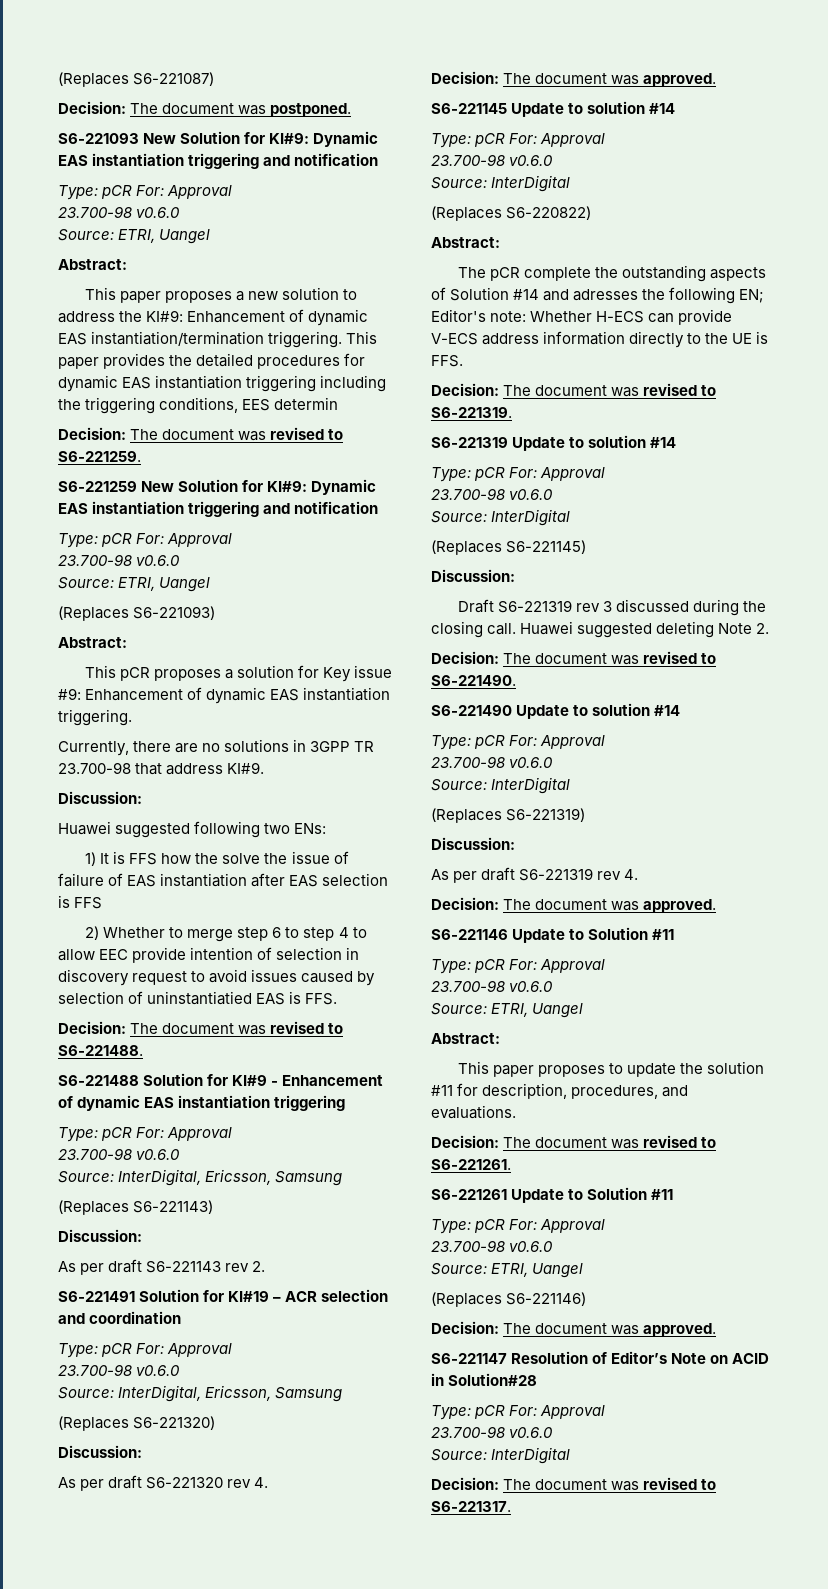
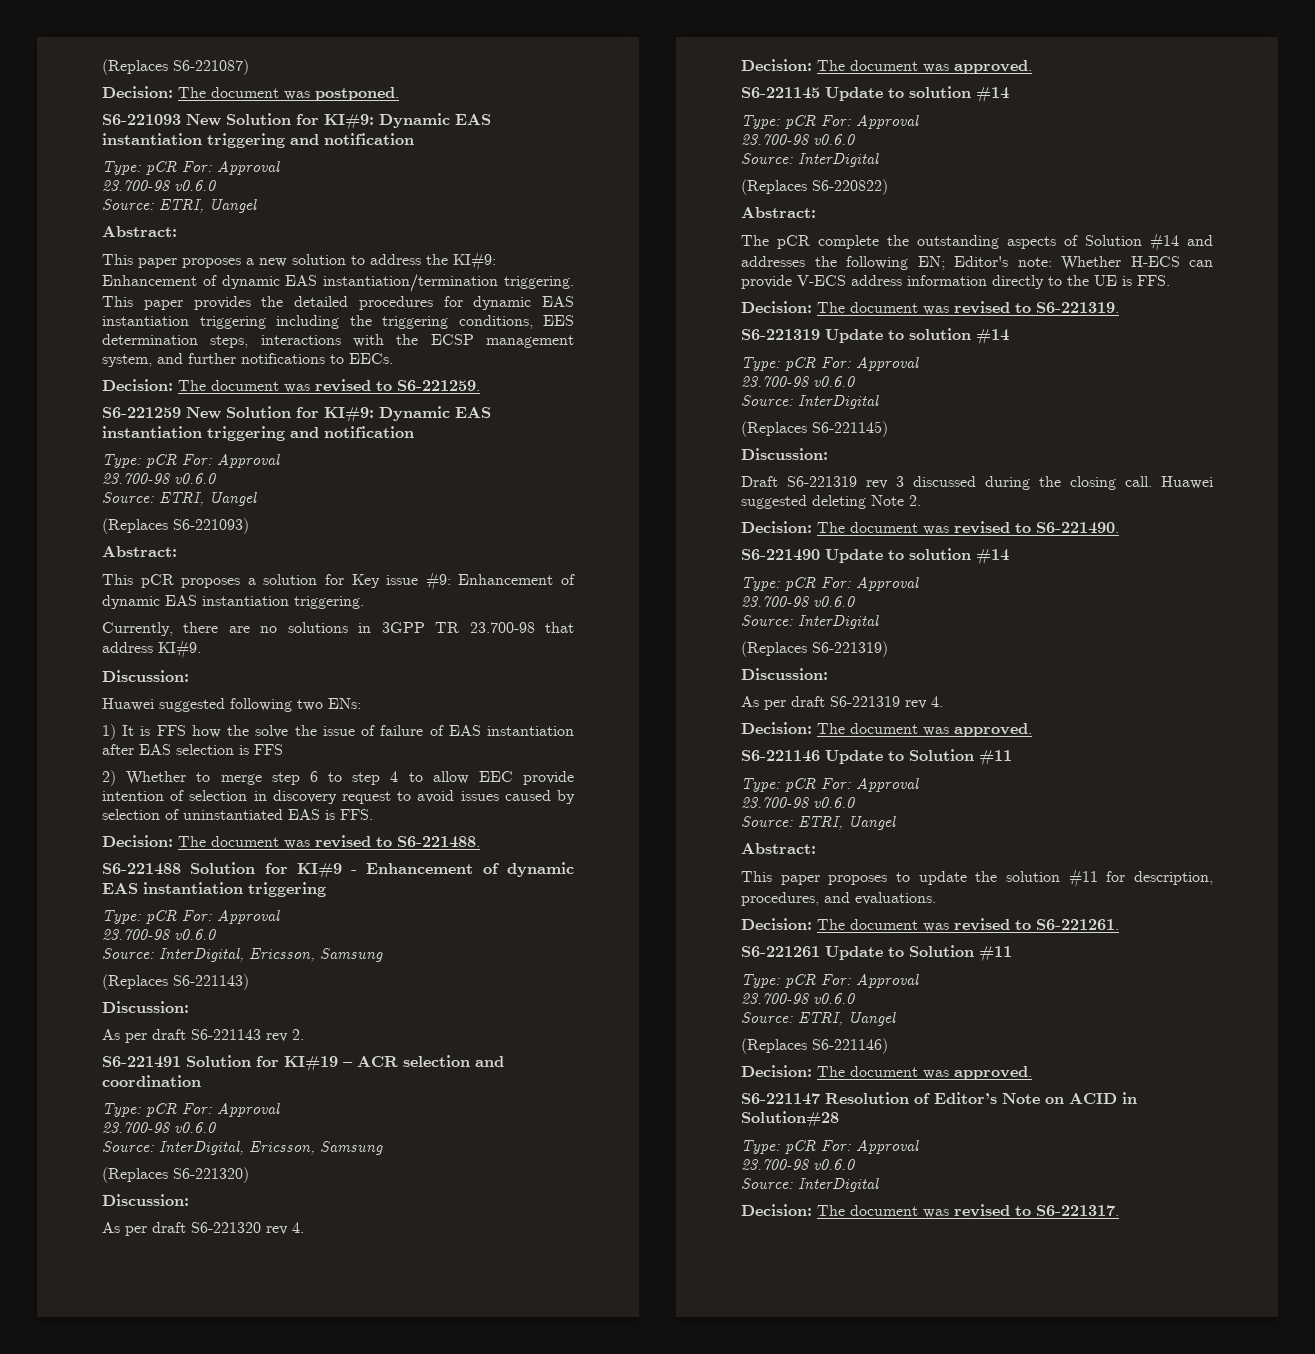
[274,397,339,410] determin -> [102,334,574,348] [102,353,393,367] determination steps, interactions with the ECSP management system, and further notifications to EECs.
[147,991,253,1005] uninstantiatied -> [183,809,283,820] uninstantiated
[573,289,639,301] adresses -> [741,256,805,267] addresses

